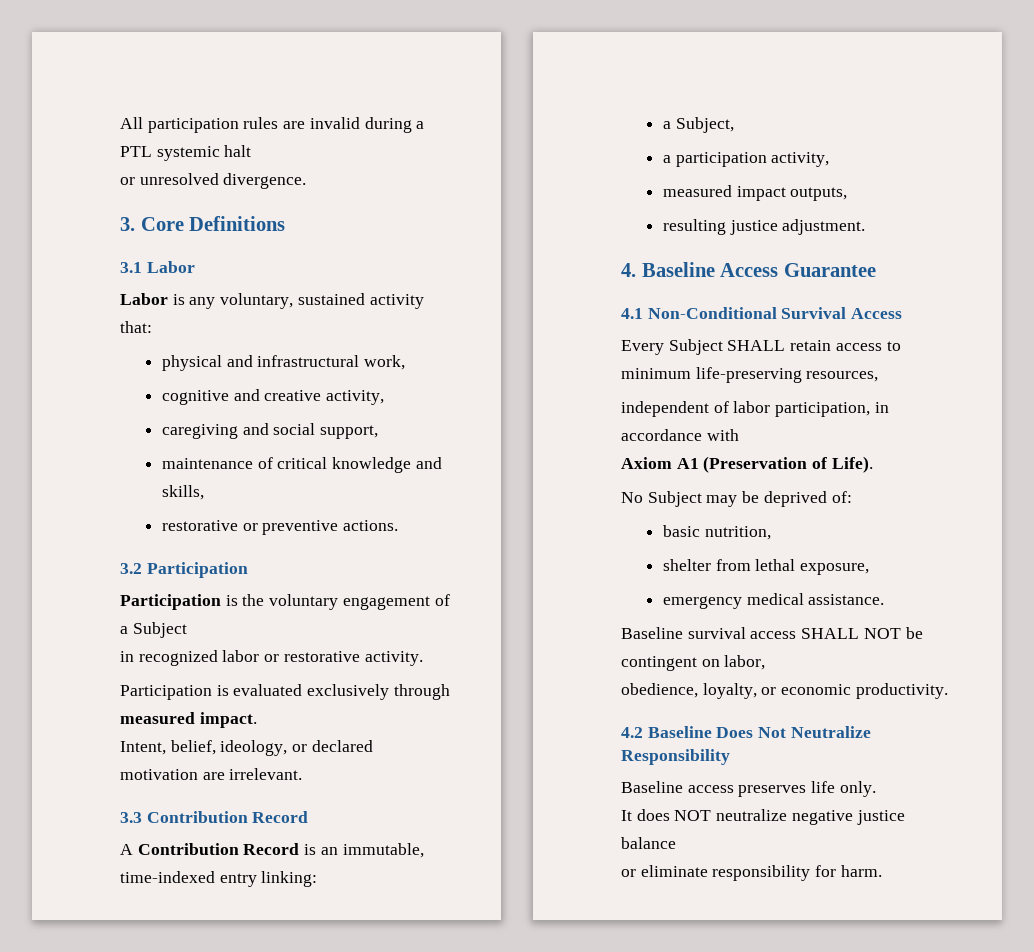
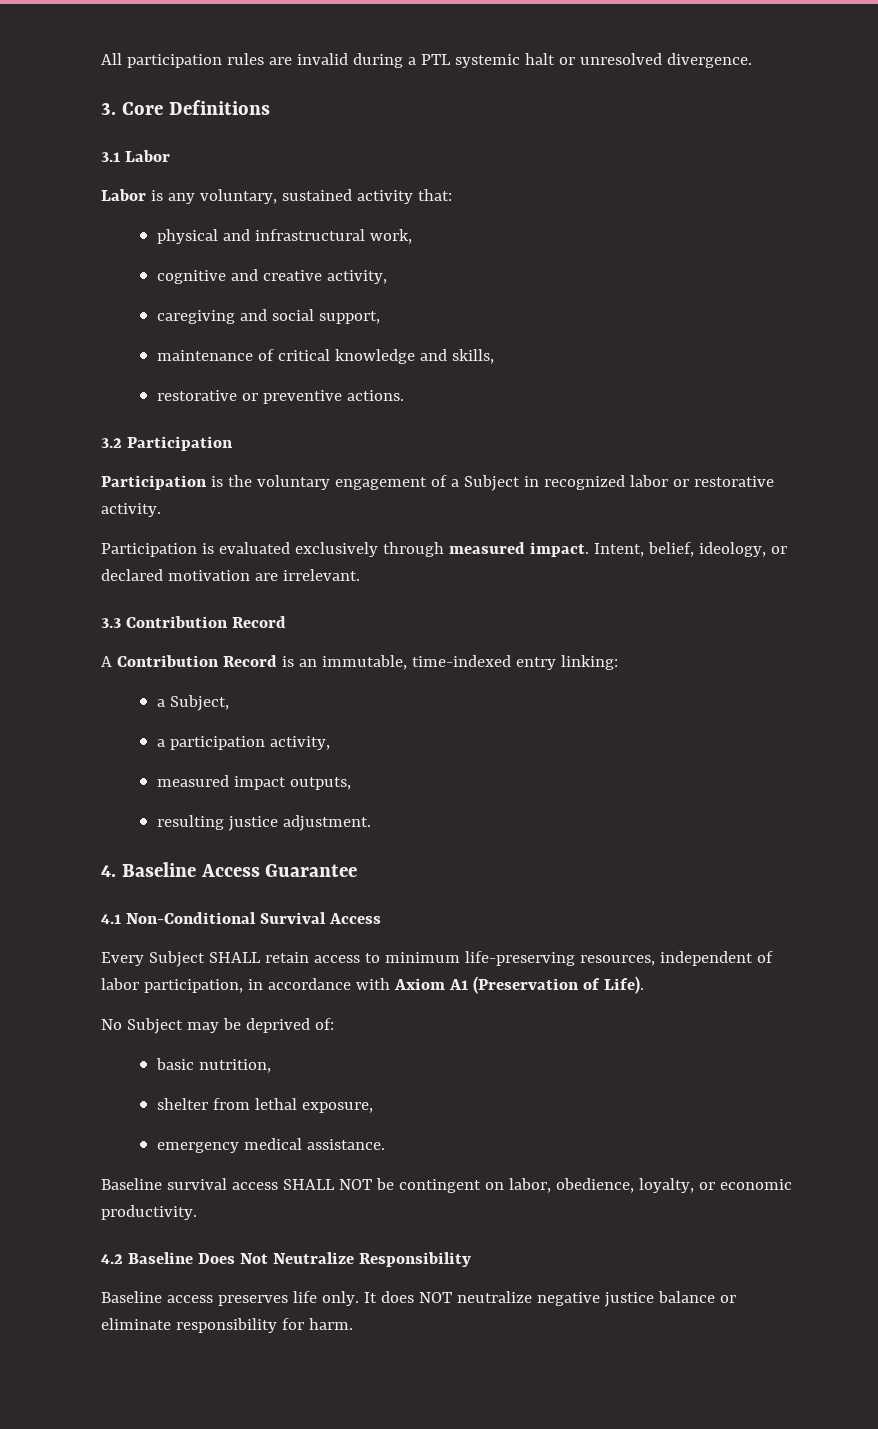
(252, 151) // -> (555, 59) none
(187, 630) // -> (520, 483) none
(257, 720) // -> (589, 549) none
(879, 376) // -> (655, 960) none
(739, 435) // -> (390, 984) none
(766, 662) // -> (551, 1185) none
(876, 789) // -> (359, 1298) none
(676, 843) // -> (715, 1297) none

